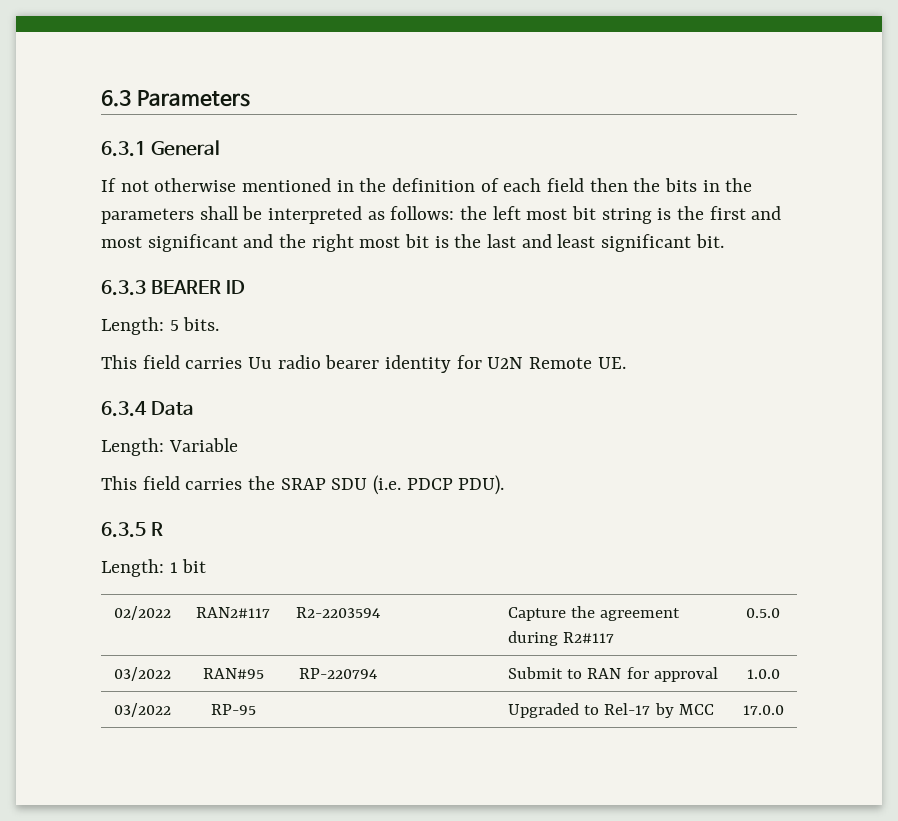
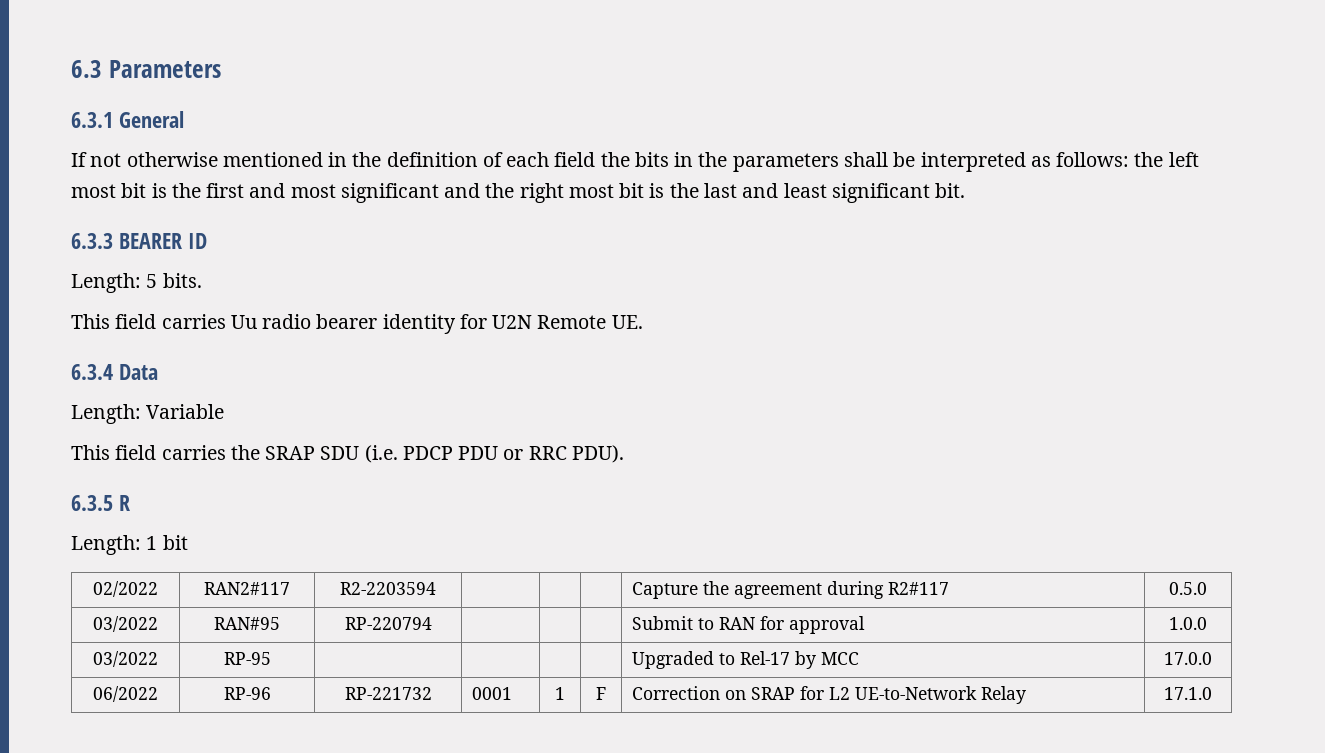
[589,178,628,192] then -> (596, 159) none
[601,208,652,224] string -> (147, 190) none
(453, 484) none -> [458,446,567,460] PDU or RRC
(784, 710) none -> [93,686,158,702] [223,687,271,700] [344,687,432,700] [472,687,513,700] [555,687,565,700] [596,687,606,700] [632,686,1027,704] [1164,687,1212,700] // 06/2022 | RP-96 | RP-221732 | 0001 | 1 | F | Correction on SRAP for L2 UE-to-Network Relay | 17.1.0

